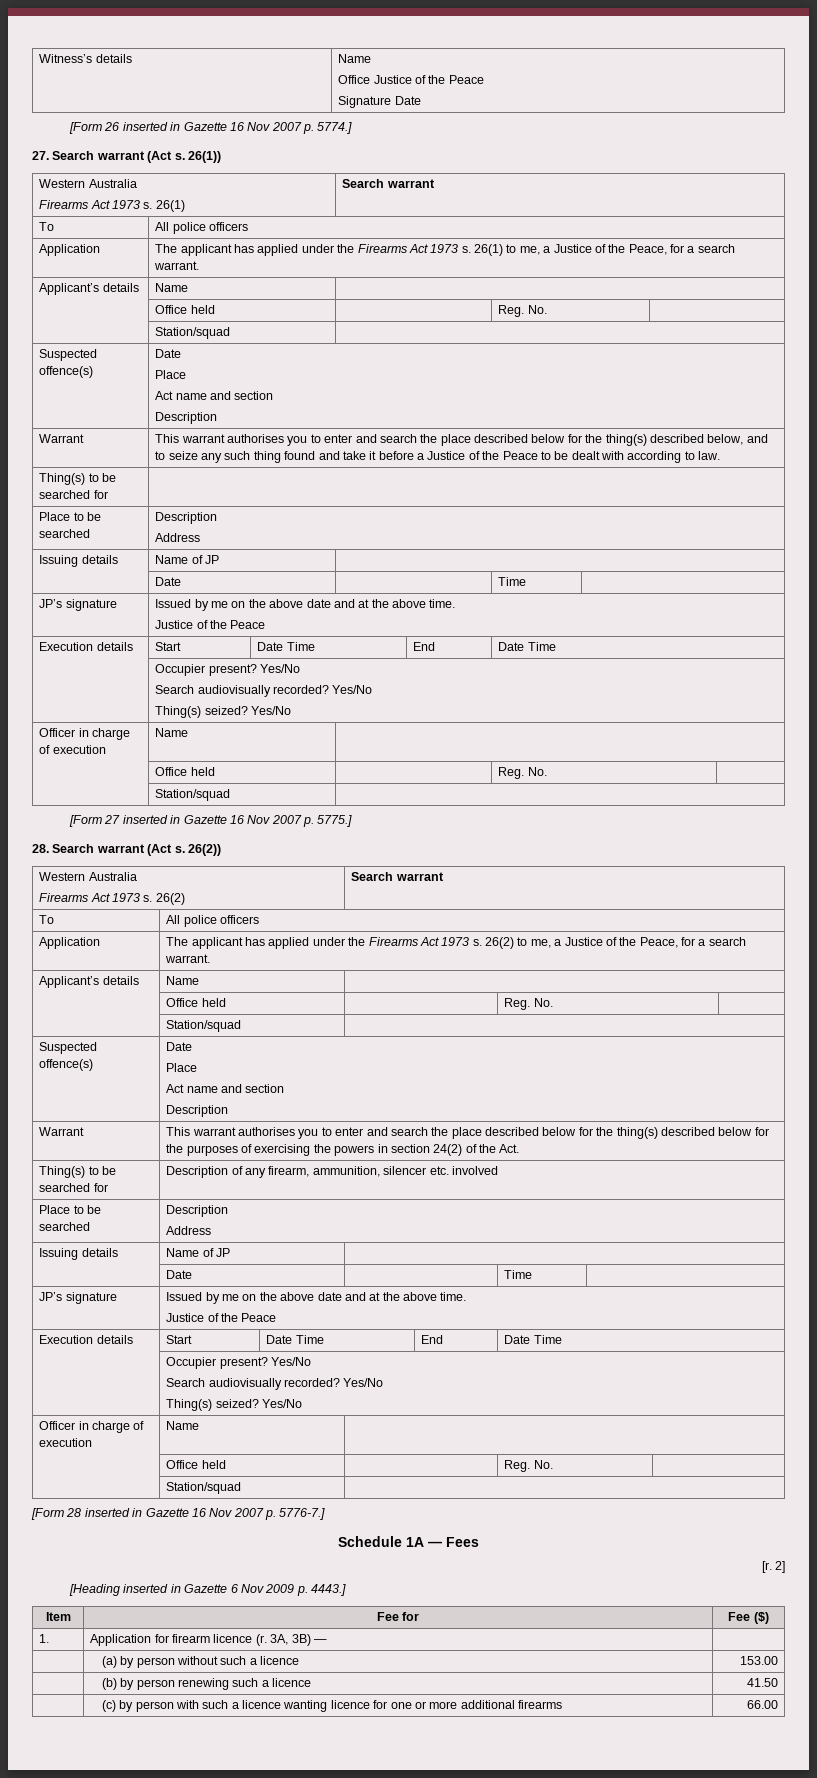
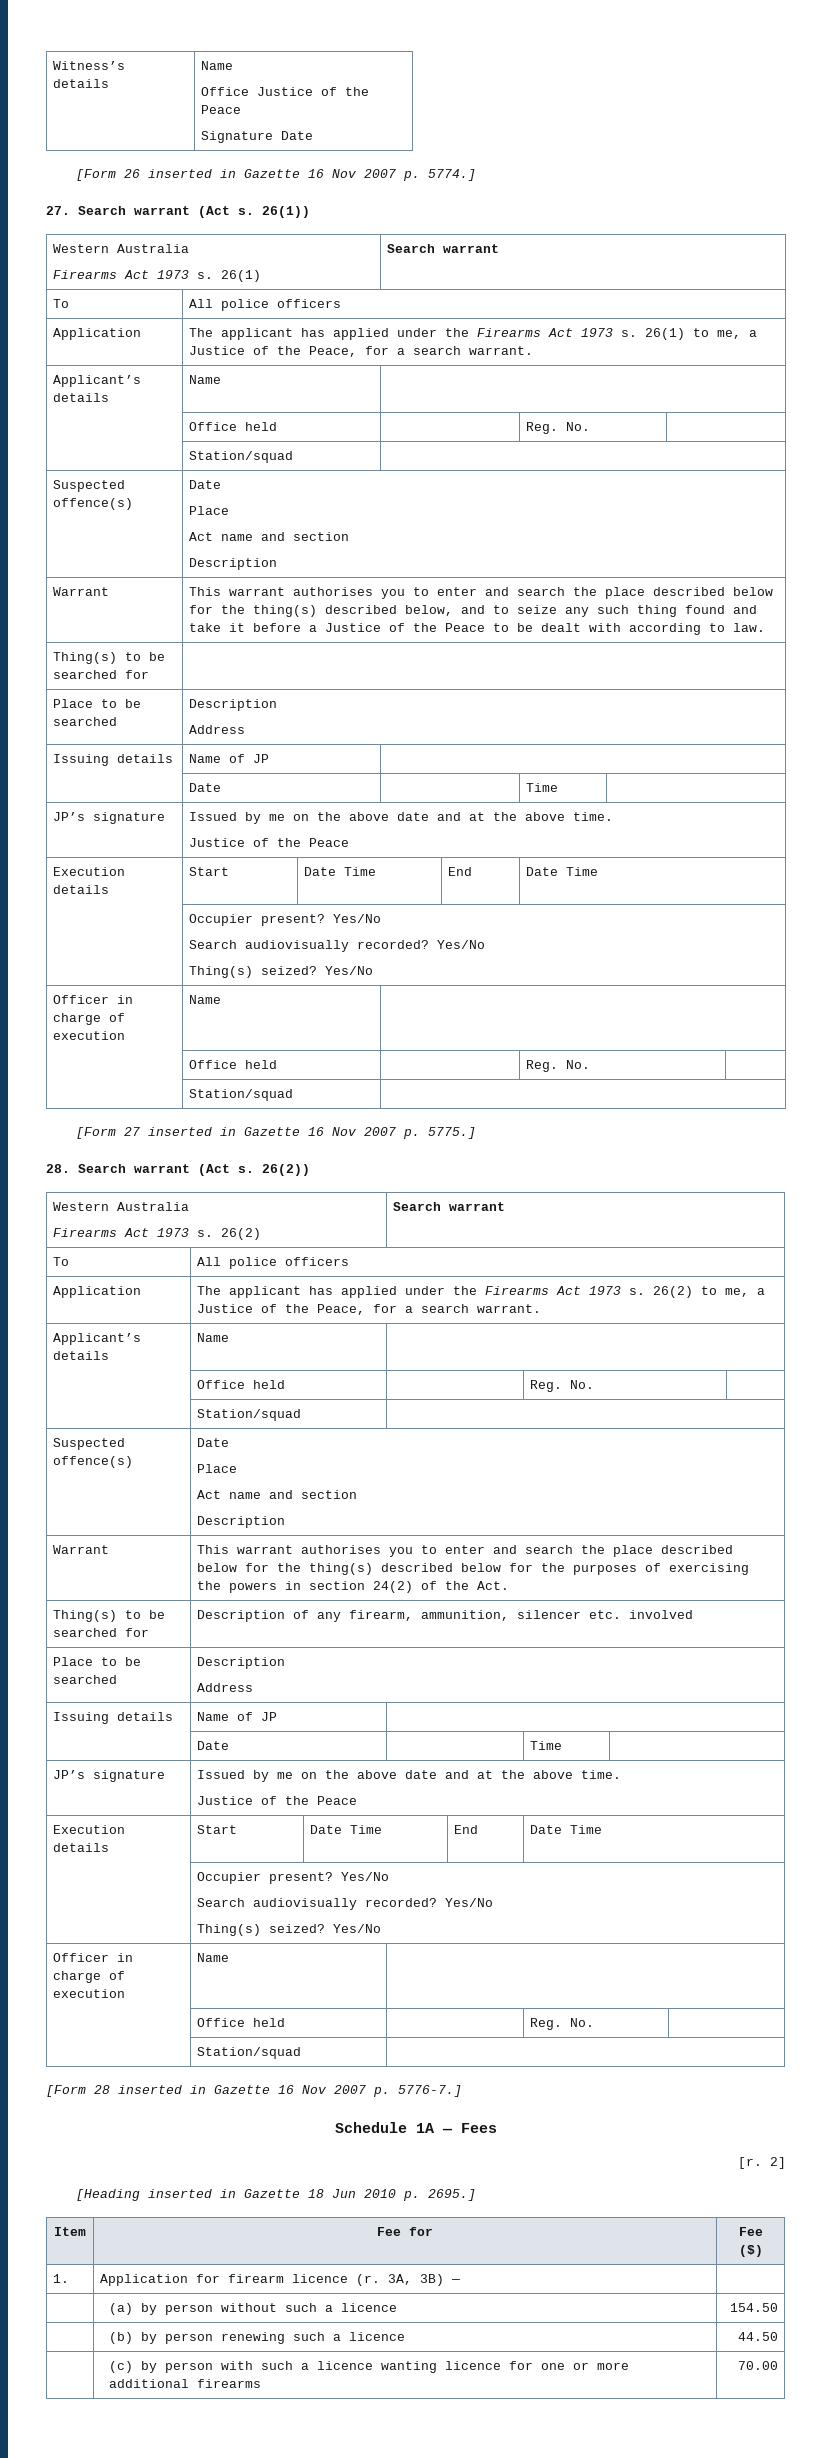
[230,1584,347,1596] 6 Nov 2009 p. 4443.] -> [307,2189,476,2201] 18 Jun 2010 p. 2695.]
[739,1656,778,1665] 153.00 -> [729,2303,778,2312] 154.50
[746,1678,778,1687] 41.50 -> [737,2332,778,2341] 44.50
[746,1700,778,1709] 66.00 -> [737,2361,778,2370] 70.00

